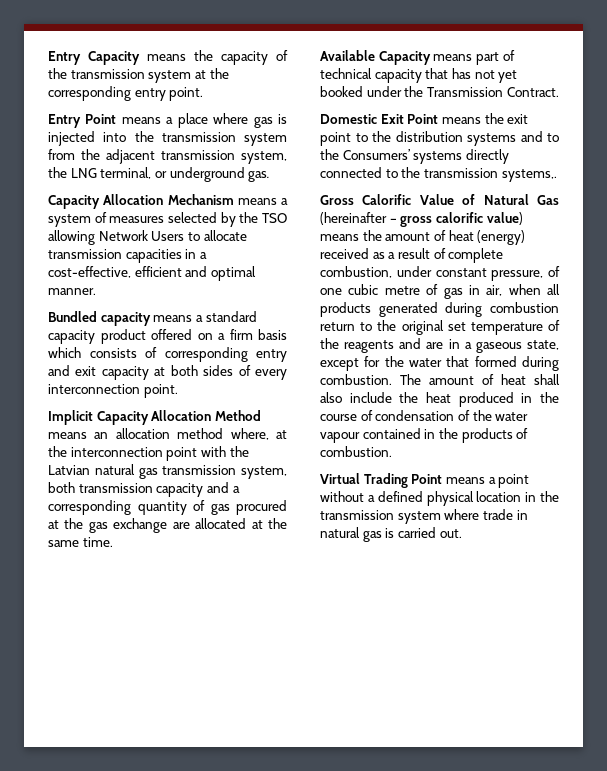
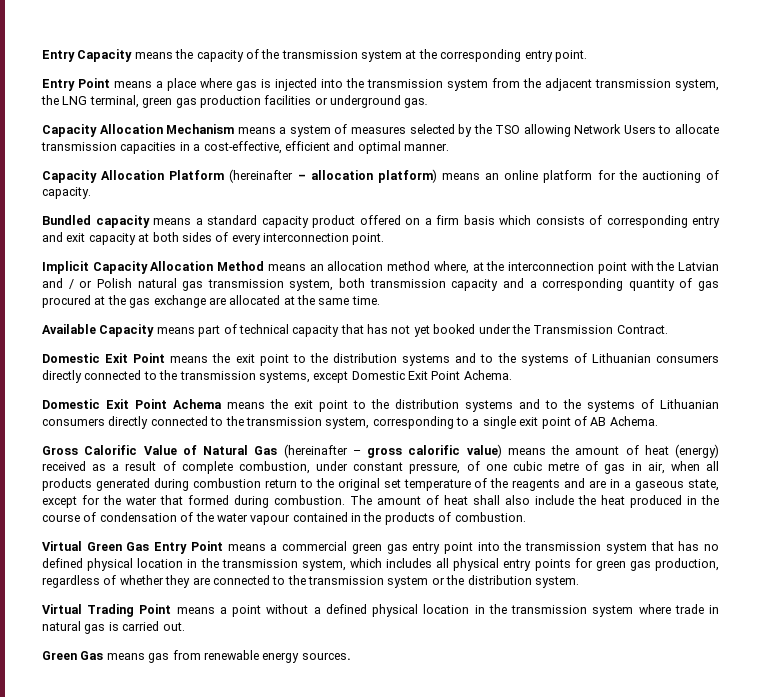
(152, 173) none -> [142,95,312,108] green gas production facilities
(96, 291) none -> [42,169,719,183] [42,187,91,199] // Capacity Allocation Platform (hereinafter – allocation platform) means an online platform for the auctioning of capacity.
(90, 470) none -> [42,278,132,289] and / or Polish
[342,149,509,164] [320,167,557,182] Consumers’ systems directly connected to the transmission systems,. -> [520,353,720,366] [42,370,512,383] [42,399,719,412] [42,416,658,429] systems of Lithuanian consumers directly connected to the transmission systems, except Domestic Exit Point Achema. // Domestic Exit Point Achema means the exit point to the distribution systems and to the systems of Lithuanian consumers directly connected to the transmission system, corresponding to a single exit point of AB Achema.
(392, 451) none -> [42,541,719,554] [42,558,719,571] [42,575,579,588] // Virtual Green Gas Entry Point means a commercial green gas entry point into the transmission system that has no defined physical location in the transmission system, which includes all physical entry points for green gas production, regardless of whether they are connected to the transmission system or the distribution system.
(462, 533) none -> [42,650,351,663] // Green Gas means gas from renewable energy sources.

